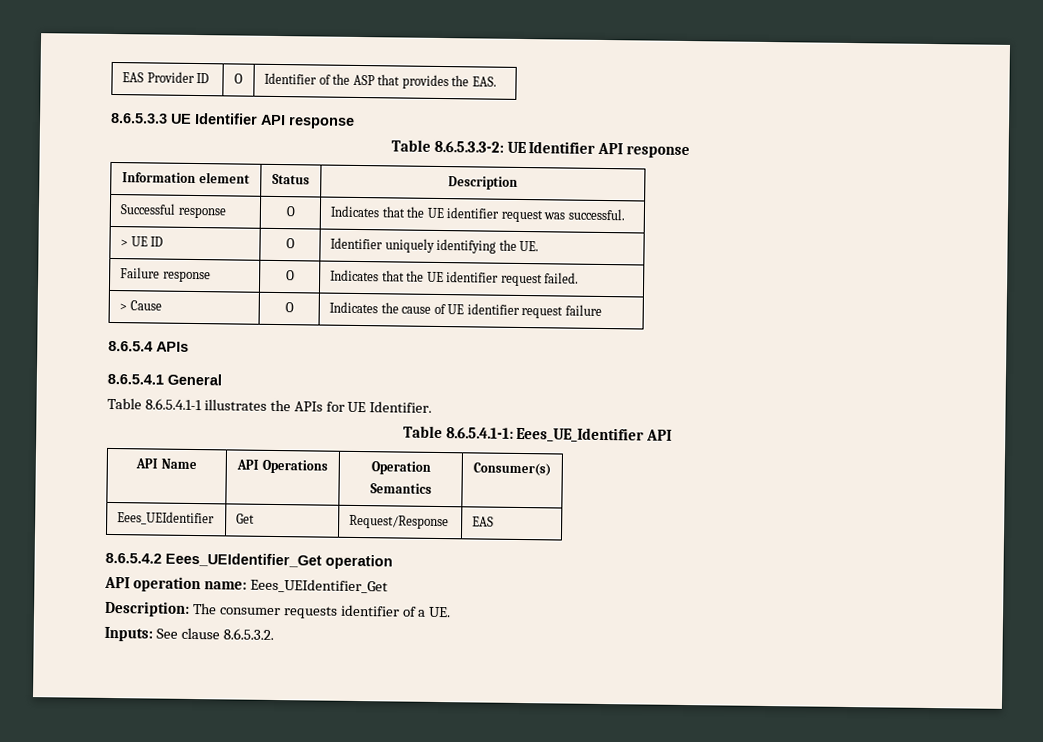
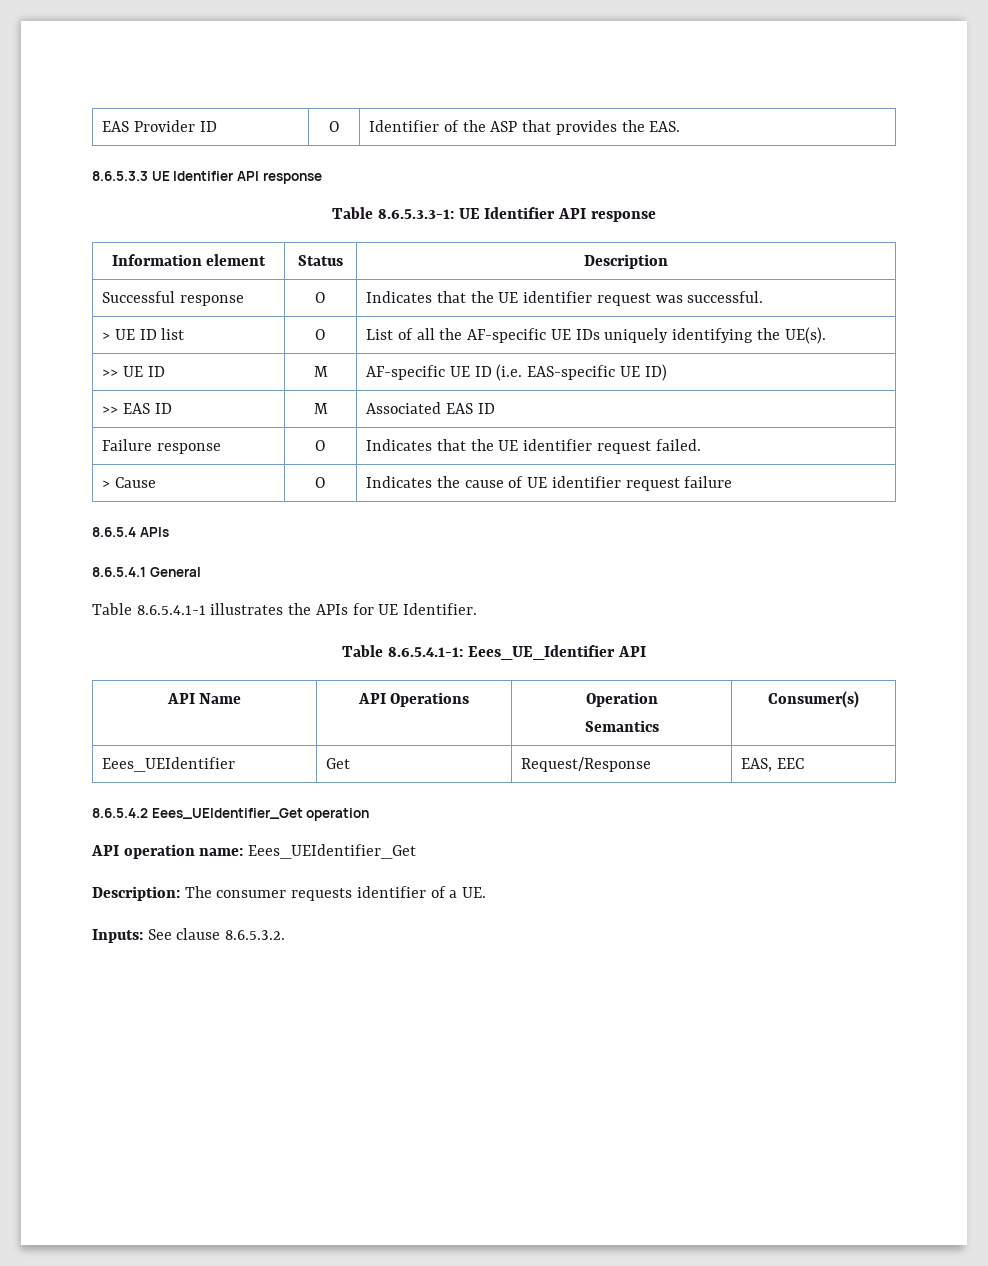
[433,140,504,153] 8.6.5.3.3-2: -> [377,209,454,219] 8.6.5.3.3-1:
[285,238,295,249] [330,237,540,254] | O | Identifier uniquely identifying the UE. -> [161,328,185,340] [315,329,326,340] [366,327,826,344] [102,366,165,377] [313,366,328,377] [366,364,667,381] [102,403,172,414] [313,403,328,414] [366,402,495,414] list | O | List of all the AF-specific UE IDs uniquely identifying the UE(s). // >> UE ID | M | AF-specific UE ID (i.e. EAS-specific UE ID) // >> EAS ID | M | Associated EAS ID
[472,516,495,527] EAS -> [741,758,804,772] EAS, EEC

